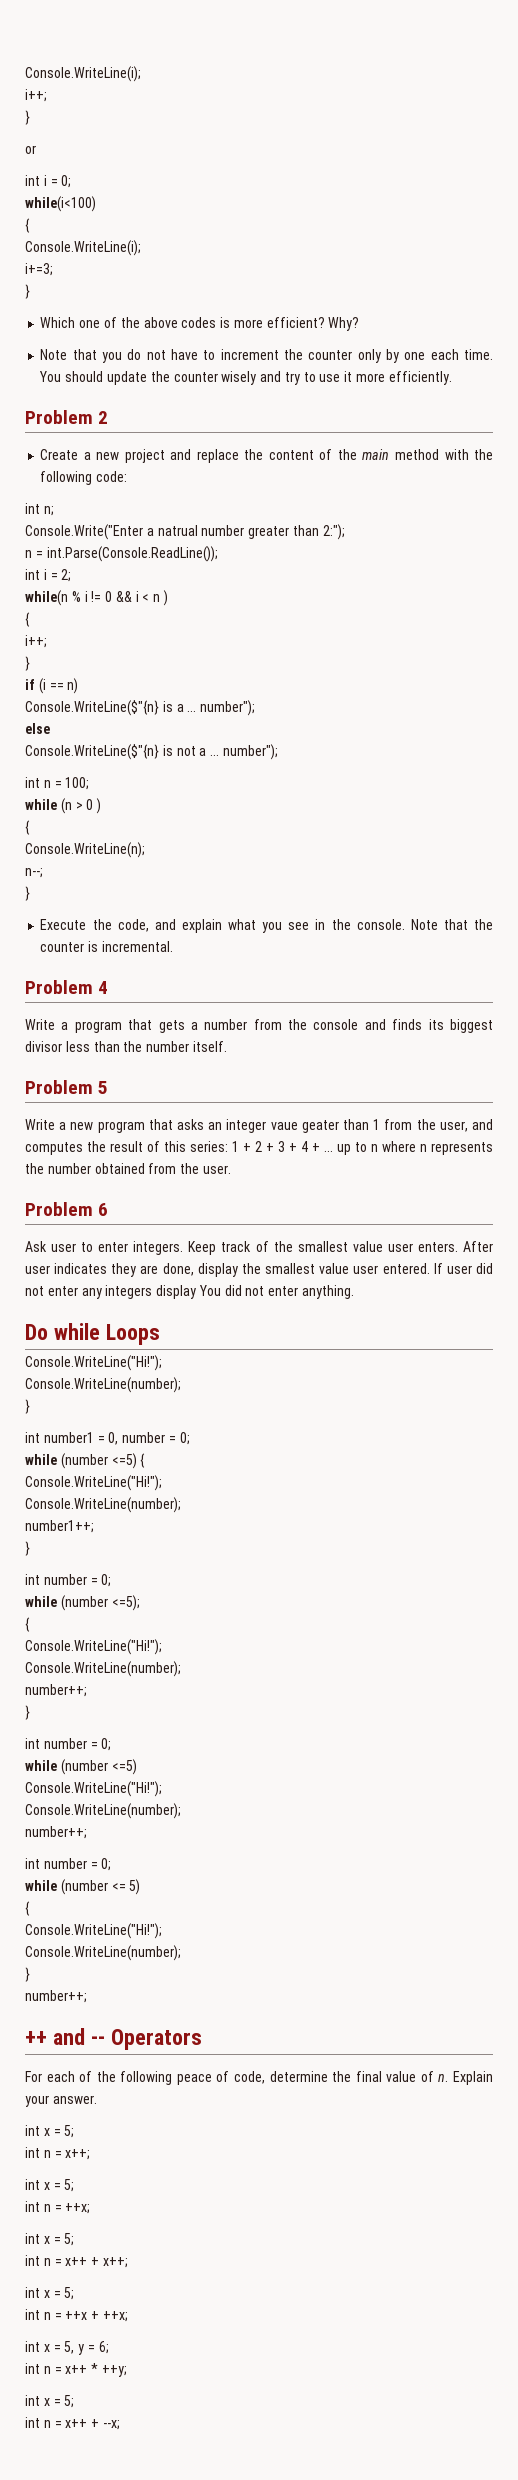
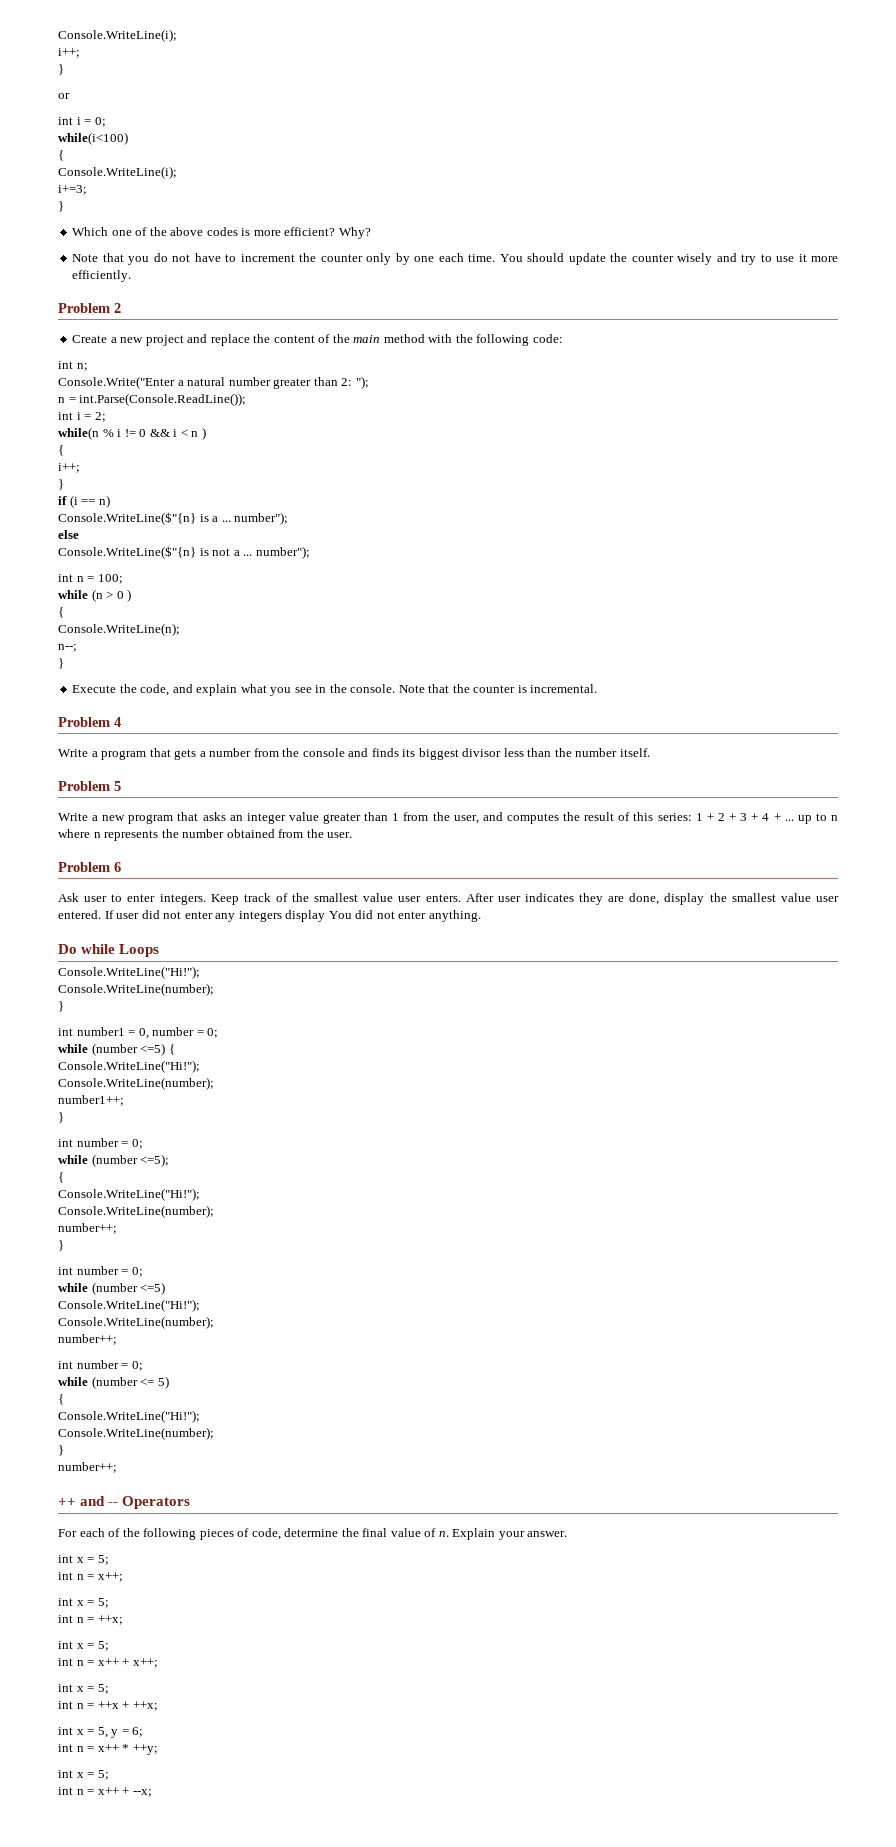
[157,525,198,536] natrual -> [187,377,226,386] natural
[322,524,345,540] 2:"); -> [341,376,369,389] 2: ");
[270,1120,339,1133] vaue geater -> [288,812,362,824] value greater
[176,2074,212,2085] peace -> [199,1529,234,1540] pieces

